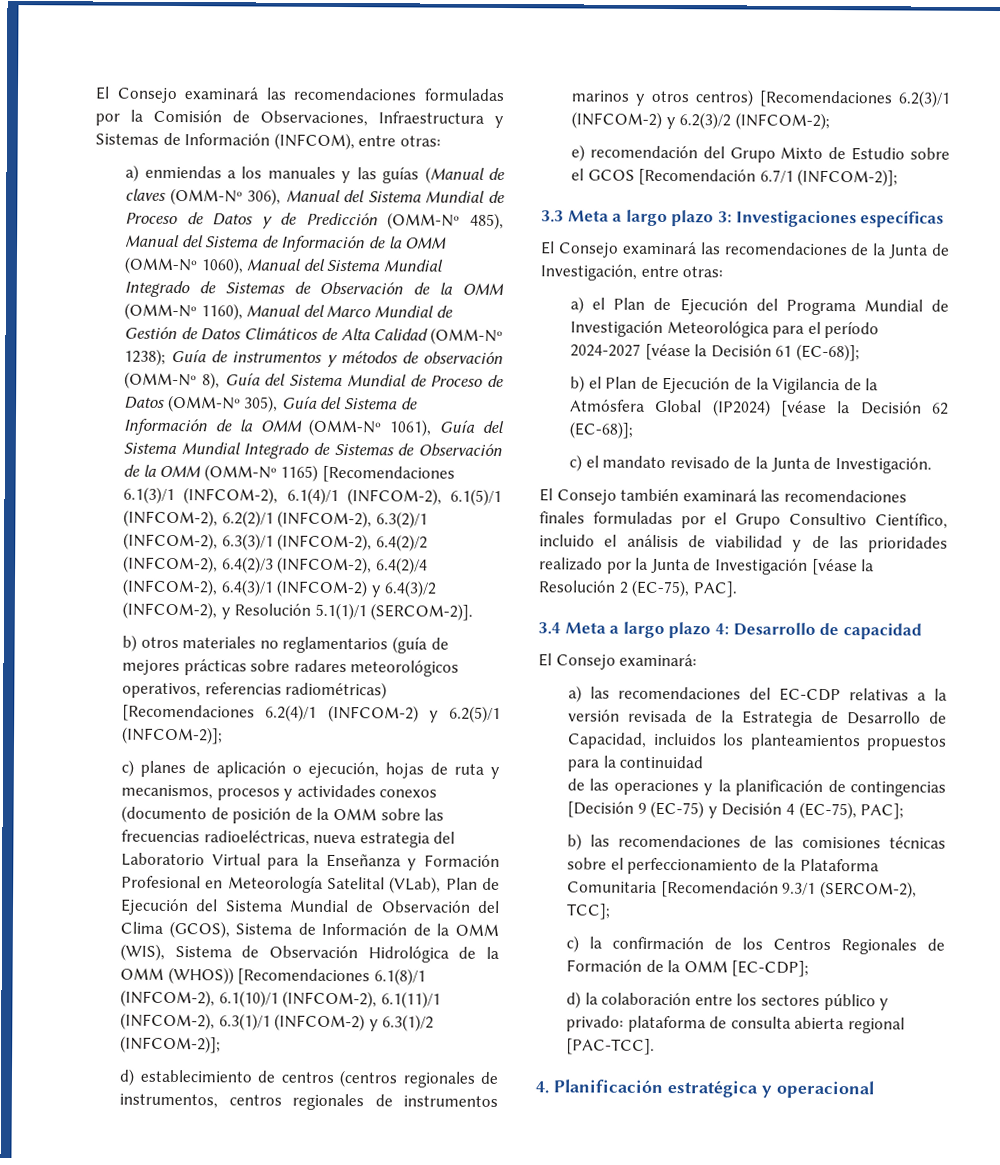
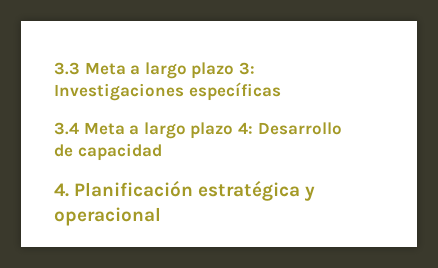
[95,86,505,104] [95,109,504,129] [95,132,441,151] [125,164,505,184] [125,187,505,206] [125,212,504,231] [125,234,448,253] [124,256,444,275] [124,280,505,298] [124,302,453,321] [124,326,503,346] [124,348,503,368] [124,371,504,390] [124,394,418,413] [123,418,505,437] [123,442,502,459] [123,464,456,483] [123,486,502,507] [123,509,428,529] [123,532,428,552] [123,555,428,575] [122,578,438,598] [122,601,474,621] [122,634,449,654] [122,659,460,677] [122,681,388,700] [122,704,501,724] [122,726,224,745] [121,759,501,780] [121,784,438,801] [121,805,445,824] [121,829,456,848] [121,852,500,871] [121,875,500,894] [120,898,500,916] [120,920,499,939] [120,943,500,963] [120,966,426,986] [120,989,441,1009] [120,1012,435,1032] [120,1035,222,1054] [119,1068,499,1088] [119,1093,498,1111] [571,89,951,108] [571,111,830,131] [571,144,950,163] [571,168,899,187] El Consejo examinará las recomendaciones formuladas por la Comisión de Observaciones, Infraestructura y Sistemas de Información (INFCOM), entre otras: // a) enmiendas a los manuales y las guías (Manual de claves (OMM-Nº 306), Manual del Sistema Mundial de Proceso de Datos y de Predicción (OMM-Nº 485), Manual del Sistema de Información de la OMM (OMM-Nº 1060), Manual del Sistema Mundial Integrado de Sistemas de Observación de la OMM (OMM-Nº 1160), Manual del Marco Mundial de Gestión de Datos Climáticos de Alta Calidad (OMM-Nº 1238); Guía de instrumentos y métodos de observación (OMM-Nº 8), Guía del Sistema Mundial de Proceso de Datos (OMM-Nº 305), Guía del Sistema de Información de la OMM (OMM-Nº 1061), Guía del Sistema Mundial Integrado de Sistemas de Observación de la OMM (OMM-Nº 1165) [Recomendaciones 6.1(3)/1 (INFCOM-2), 6.1(4)/1 (INFCOM-2), 6.1(5)/1 (INFCOM-2), 6.2(2)/1 (INFCOM-2), 6.3(2)/1 (INFCOM-2), 6.3(3)/1 (INFCOM-2), 6.4(2)/2 (INFCOM-2), 6.4(2)/3 (INFCOM-2), 6.4(2)/4 (INFCOM-2), 6.4(3)/1 (INFCOM-2) y 6.4(3)/2 (INFCOM-2), y Resolución 5.1(1)/1 (SERCOM-2)]. // b) otros materiales no reglamentarios (guía de mejores prácticas sobre radares meteorológicos operativos, referencias radiométricas) [Recomendaciones 6.2(4)/1 (INFCOM-2) y 6.2(5)/1 (INFCOM-2)]; // c) planes de aplicación o ejecución, hojas de ruta y mecanismos, procesos y actividades conexos (documento de posición de la OMM sobre las frecuencias radioeléctricas, nueva estrategia del Laboratorio Virtual para la Enseñanza y Formación Profesional en Meteorología Satelital (VLab), Plan de Ejecución del Sistema Mundial de Observación del Clima (GCOS), Sistema de Información de la OMM (WIS), Sistema de Observación Hidrológica de la OMM (WHOS)) [Recomendaciones 6.1(8)/1 (INFCOM-2), 6.1(10)/1 (INFCOM-2), 6.1(11)/1 (INFCOM-2), 6.3(1)/1 (INFCOM-2) y 6.3(1)/2 (INFCOM-2)]; // d) establecimiento de centros (centros regionales de instrumentos, centros regionales de instrumentos marinos y otros centros) [Recomendaciones 6.2(3)/1 (INFCOM-2) y 6.2(3)/2 (INFCOM-2); // e) recomendación del Grupo Mixto de Estudio sobre el GCOS [Recomendación 6.7/1 (INFCOM-2)]; // -> (54, 68) none
[541,241,950,259] [540,264,724,281] [570,296,949,316] [570,320,880,339] [570,343,861,362] [570,375,879,395] [570,399,949,417] [569,421,634,439] [569,454,932,474] [539,488,907,505] [539,511,948,529] [539,534,948,553] [539,557,875,576] [538,579,738,598] // El Consejo examinará las recomendaciones de la Junta de Investigación, entre otras: // a) el Plan de Ejecución del Programa Mundial de Investigación Meteorológica para el período 2024-2027 [véase la Decisión 61 (EC-68)]; // b) el Plan de Ejecución de la Vigilancia de la Atmósfera Global (IP2024) [véase la Decisión 62 (EC-68)]; // c) el mandato revisado de la Junta de Investigación. // El Consejo también examinará las recomendaciones finales formuladas por el Grupo Consultivo Científico, incluido el análisis de viabilidad y de las prioridades realizado por la Junta de Investigación [véase la Resolución 2 (EC-75), PAC]. -> (281, 91) none
[538,653,698,670] [568,685,947,703] [568,709,947,727] [567,732,947,751] [567,755,704,772] [567,778,946,797] [567,800,905,820] [567,833,946,851] [567,857,880,875] [567,880,917,899] [566,903,612,920] [566,935,945,955] [566,959,810,977] [566,991,890,1011] [566,1015,906,1034] [566,1038,656,1055] // El Consejo examinará: // a) las recomendaciones del EC-CDP relativas a la versión revisada de la Estrategia de Desarrollo de Capacidad, incluidos los planteamientos propuestos para la continuidad // de las operaciones y la planificación de contingencias [Decisión 9 (EC-75) y Decisión 4 (EC-75), PAC]; // b) las recomendaciones de las comisiones técnicas sobre el perfeccionamiento de la Plataforma Comunitaria [Recomendación 9.3/1 (SERCOM-2), TCC]; // c) la confirmación de los Centros Regionales de Formación de la OMM [EC-CDP]; // d) la colaboración entre los sectores público y privado: plataforma de consulta abierta regional [PAC-TCC]. -> (162, 152) none

